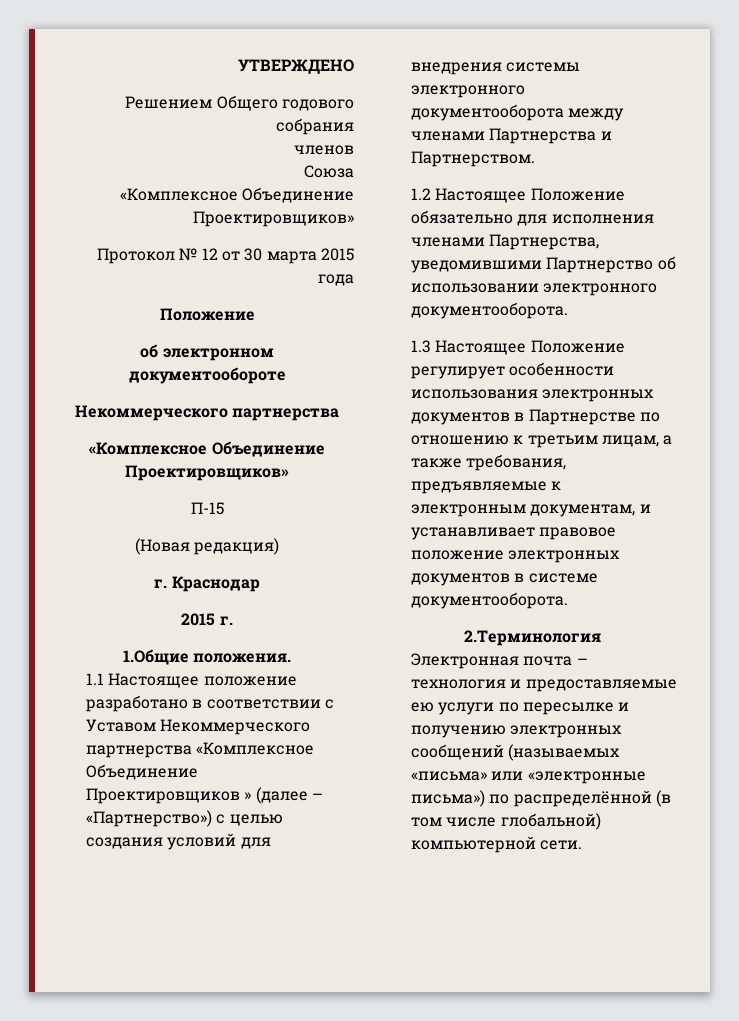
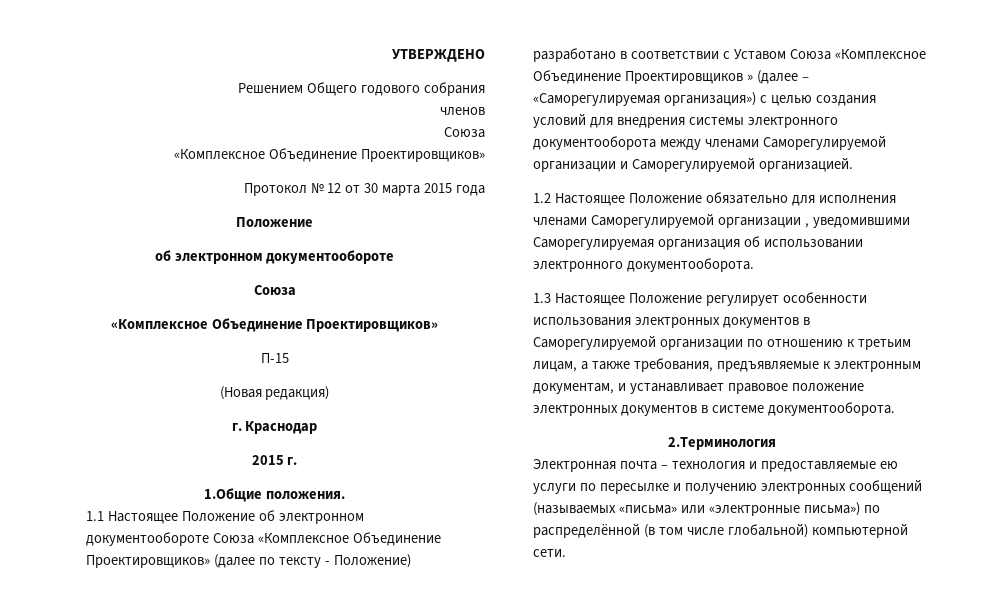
[74,405,340,421] Некоммерческого партнерства -> [253,285,296,296] Союза
[203,676,297,686] положение -> [182,510,364,524] [86,532,442,546] [86,554,411,568] Положение об электронном документообороте Союза «Комплексное Объединение Проектировщиков» (далее по тексту - Положение)
[160,719,311,735] [86,745,193,758] Некоммерческого партнерства -> [789,49,831,60] Союза
[86,810,213,827] «Партнерство») -> [533,92,757,106] «Саморегулируемая организация»)
[489,128,612,144] [411,151,536,167] Партнерства и Партнерством. -> [763,135,887,150] [533,157,854,172] Саморегулируемой организации и Саморегулируемой организацией.
[489,234,600,250] [411,257,654,273] Партнерства, уведомившими Партнерство -> [591,213,910,228] [533,237,741,250] Саморегулируемой организации , уведомившими Саморегулируемая организация
[528,409,636,425] Партнерстве -> [533,335,744,350] Саморегулируемой организации

